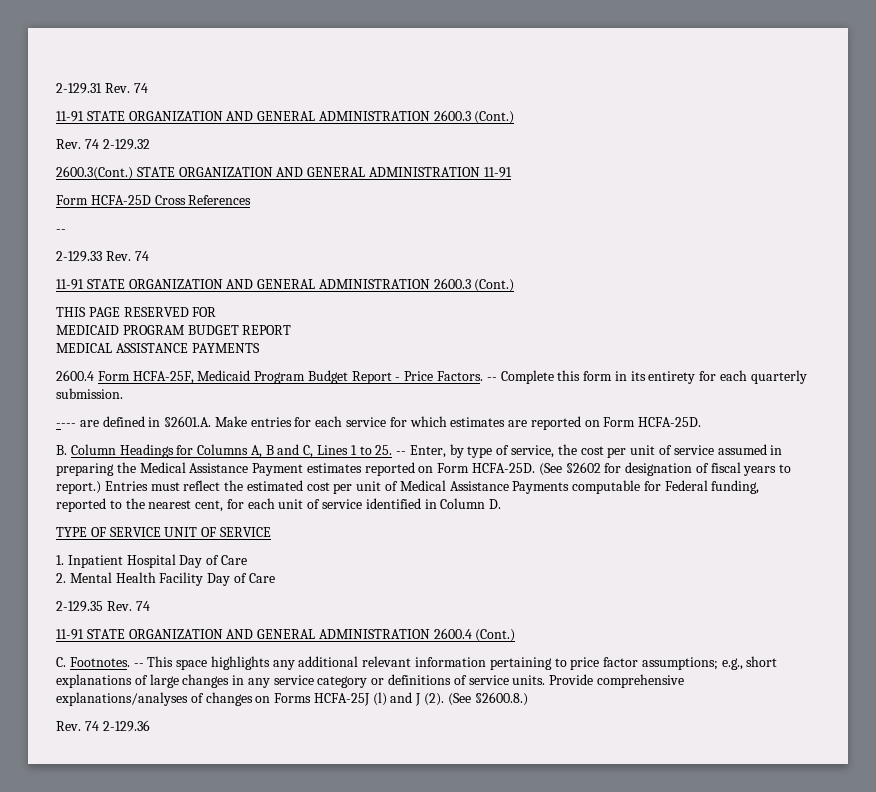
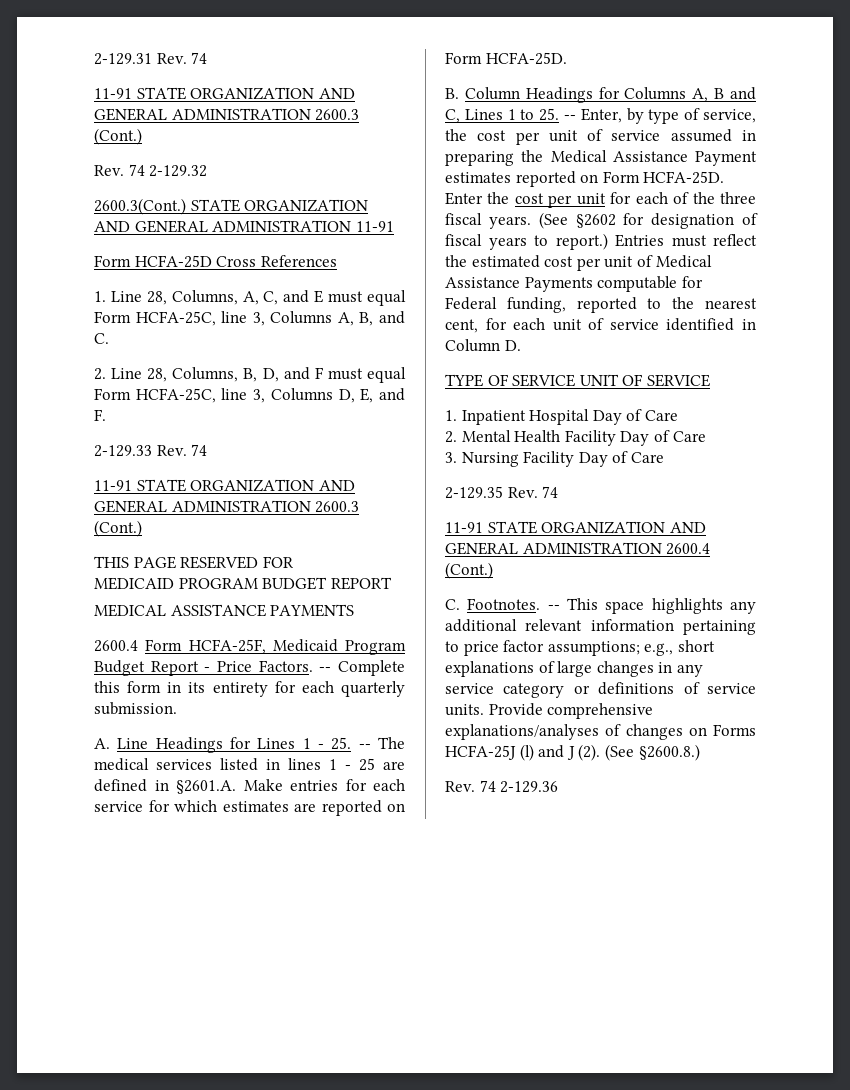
[56,229,66,233] -- -> [94,290,406,306] [94,311,405,326] [94,333,109,344] [94,367,406,383] [94,388,406,403] [94,409,106,421] 1. Line 28, Columns, A, C, and E must equal Form HCFA-25C, line 3, Columns A, B, and C. // 2. Line 28, Columns, B, D, and F must equal Form HCFA-25C, line 3, Columns D, E, and F.
[56,423,76,427] ---- -> [94,737,405,753] [94,758,375,771] A. Line Headings for Lines 1 - 25. -- The medical services listed in lines 1 - 25
(536, 468) none -> [445,192,756,208] [445,213,531,229] Enter the cost per unit for each of the three fiscal years.
(275, 578) none -> [445,451,664,467] // 3. Nursing Facility Day of Care

